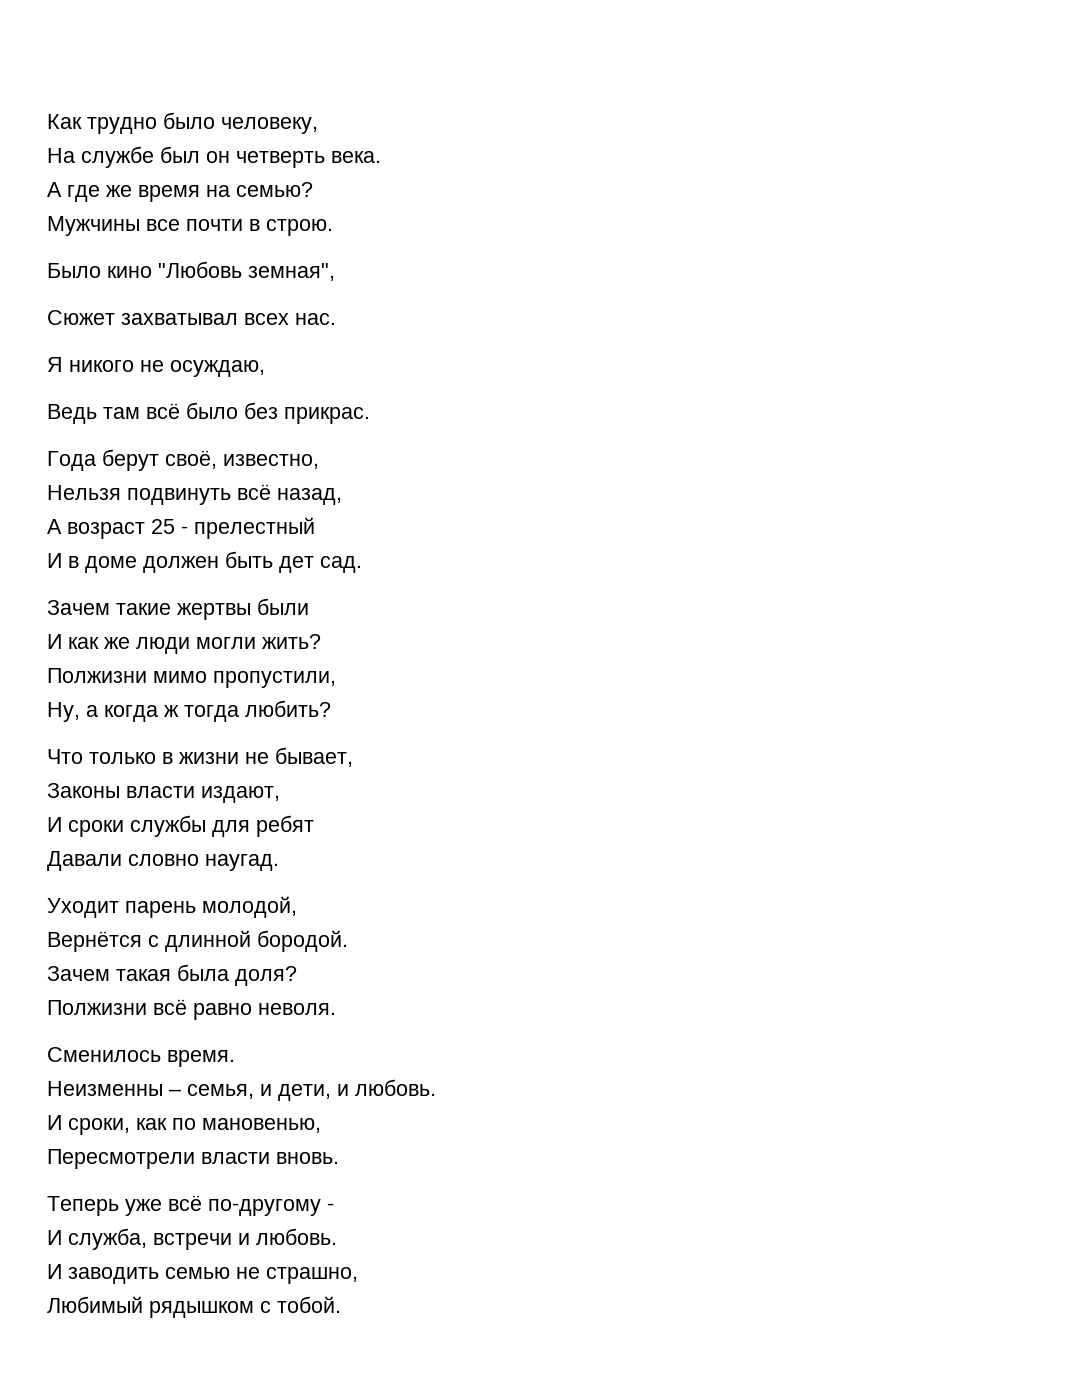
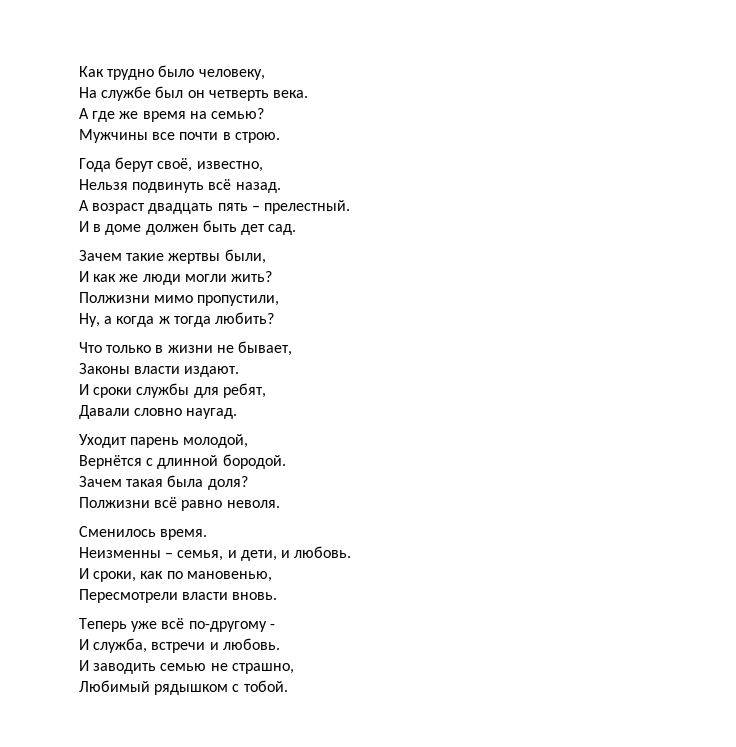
[47,261,335,281] [47,310,336,325] [47,357,265,377] [47,402,370,424] // Было кино "Любовь земная", // Сюжет захватывал всех нас. // Я никого не осуждаю, // Ведь там всё было без прикрас. -> (280, 137) none
[277,488,342,505] назад, -> [235,182,281,193] назад.
[151,517,315,539] 25 - прелестный -> [148,200,350,214] двадцать пять – прелестный.
[257,598,309,615] были -> [224,249,266,264] были,
[201,786,280,803] издают, -> [184,366,240,377] издают.
[256,815,314,837] ребят -> [222,383,266,398] ребят,

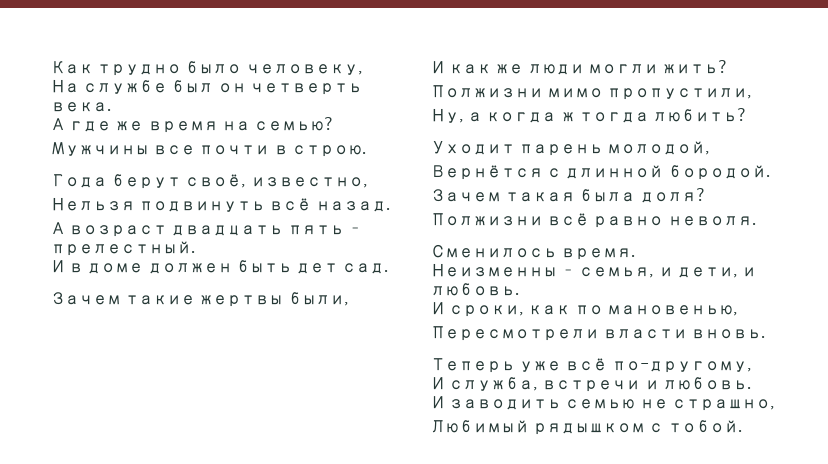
[79,341,292,356] [79,363,240,377] [79,383,266,398] [79,405,238,419] // Что только в жизни не бывает, // Законы власти издают. // И сроки службы для ребят, // Давали словно наугад. -> (748, 115) none
[188,621,275,632] по-другому - -> [611,361,752,373] по-другому,

